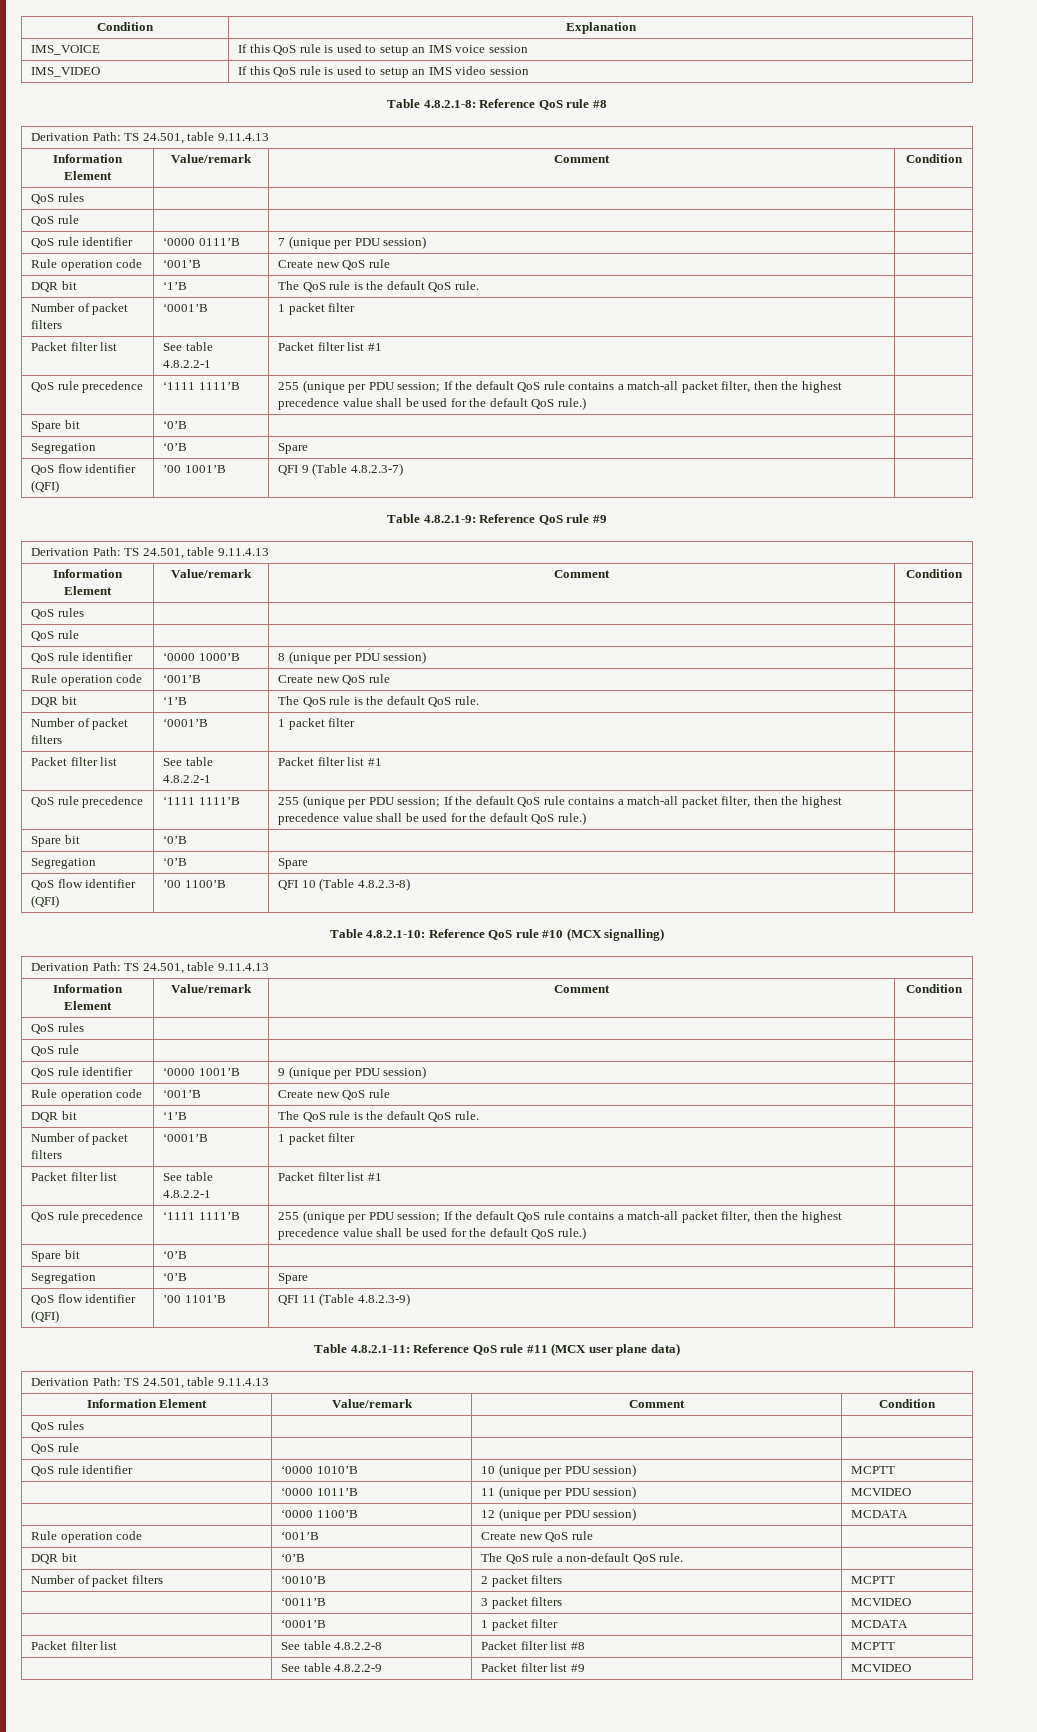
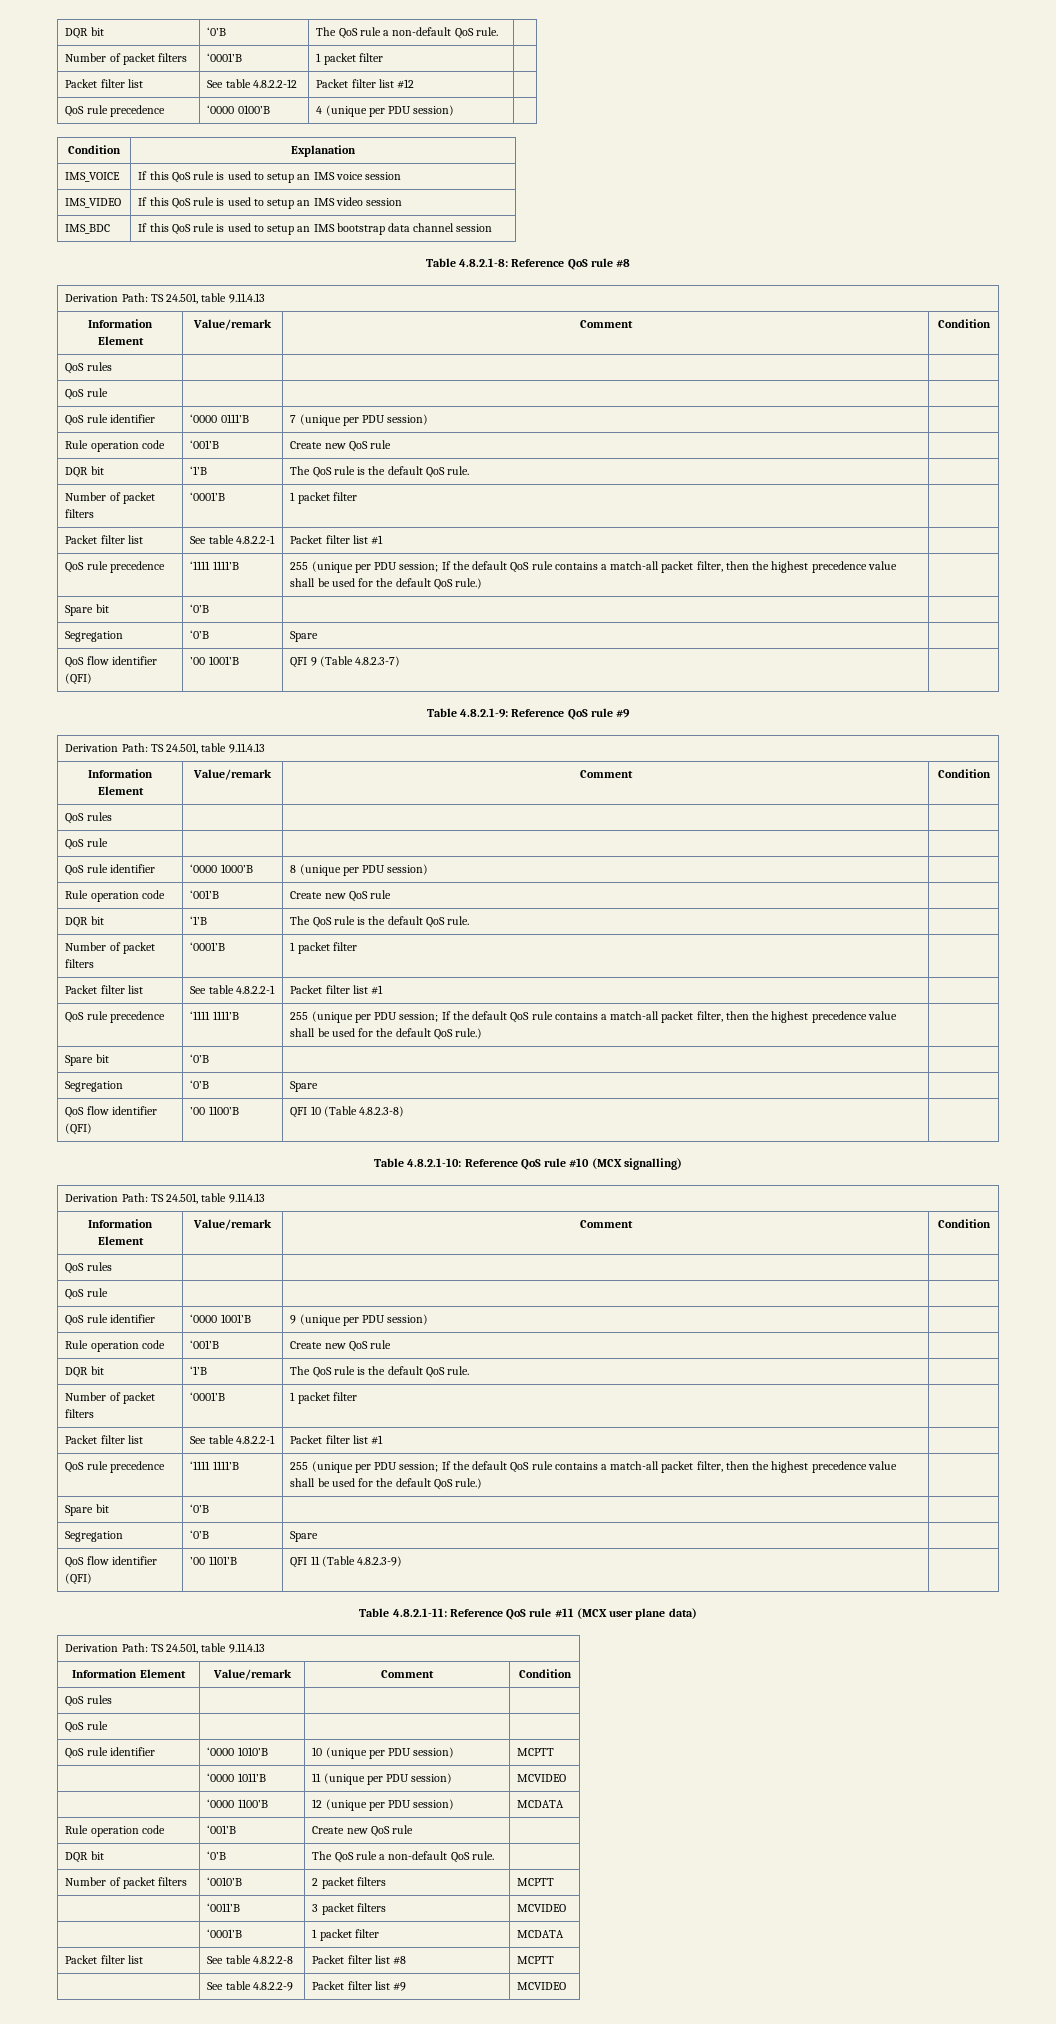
(97, 26) none -> [65,27,104,39] [207,27,227,36] [316,27,498,39] [65,53,188,65] [207,53,243,62] [316,53,383,65] [65,79,143,88] [207,79,297,88] [316,79,415,89] [65,105,165,117] [207,105,270,114] [316,105,455,117] DQR bit | ‘0’B | The QoS rule a non-default QoS rule. | // Number of packet filters | ‘0001’B | 1 packet filter | // Packet filter list | See table 4.8.2.2-12 | Packet filter list #12 | // QoS rule precedence | ‘0000 0100’B | 4 (unique per PDU session) | //
(529, 71) none -> [65,224,111,234] [138,223,493,235] // IMS_BDC | If this QoS rule is used to setup an IMS bootstrap data channel session

